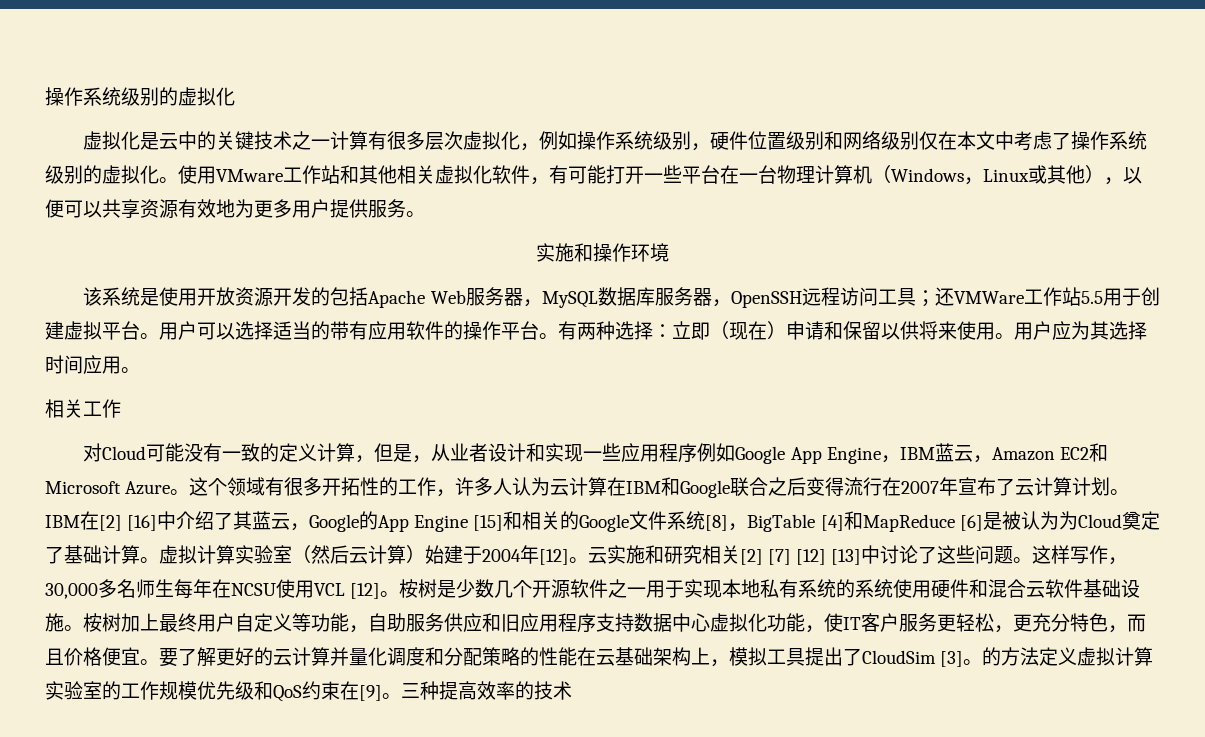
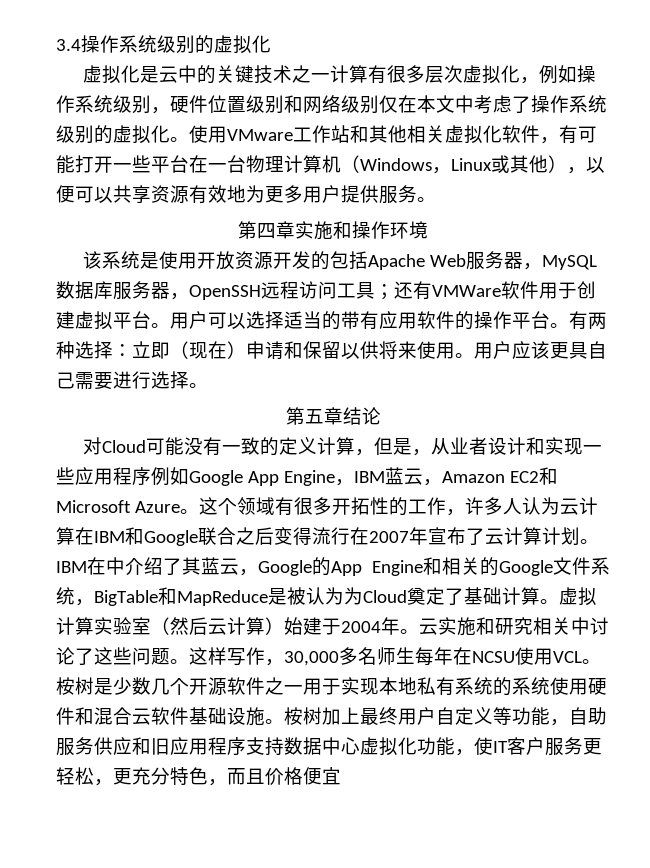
(45, 96) none -> [56,39,81,51] 3.4
(425, 214) none -> [238,221,295,239] 第四章
[953,287,1103,306] VMWare工作站5.5 -> [413,281,539,300] 有VMWare软件
[1071,321,1147,340] [45,355,140,374] [45,399,121,418] 为其选择时间应用。 // 相关工作 -> [531,341,607,359] [56,371,208,390] [285,407,381,425] 该更具自己需要进行选择。 // 第五章结论
[99,515,158,531] [2] [16] -> (106, 566) none
[473,515,504,531] [15] -> (423, 568) none
[705,511,983,532] [8]，BigTable [4]和MapReduce [6] -> [75,587,268,606] ，BigTable和MapReduce
[539,549,569,565] [12] -> (400, 626) none
[740,549,862,565] [2] [7] [12] [13] -> (571, 626) none
[350,583,381,599] [12] -> (582, 657) none
[140,647,1154,667] [45,681,572,702] 。要了解更好的云计算并量化调度和分配策略的性能在云基础架构上，模拟工具提出了CloudSim [3]。的方法定义虚拟计算实验室的工作规模优先级和QoS约束在[9]。三种提高效率的技术 -> (341, 776) none

